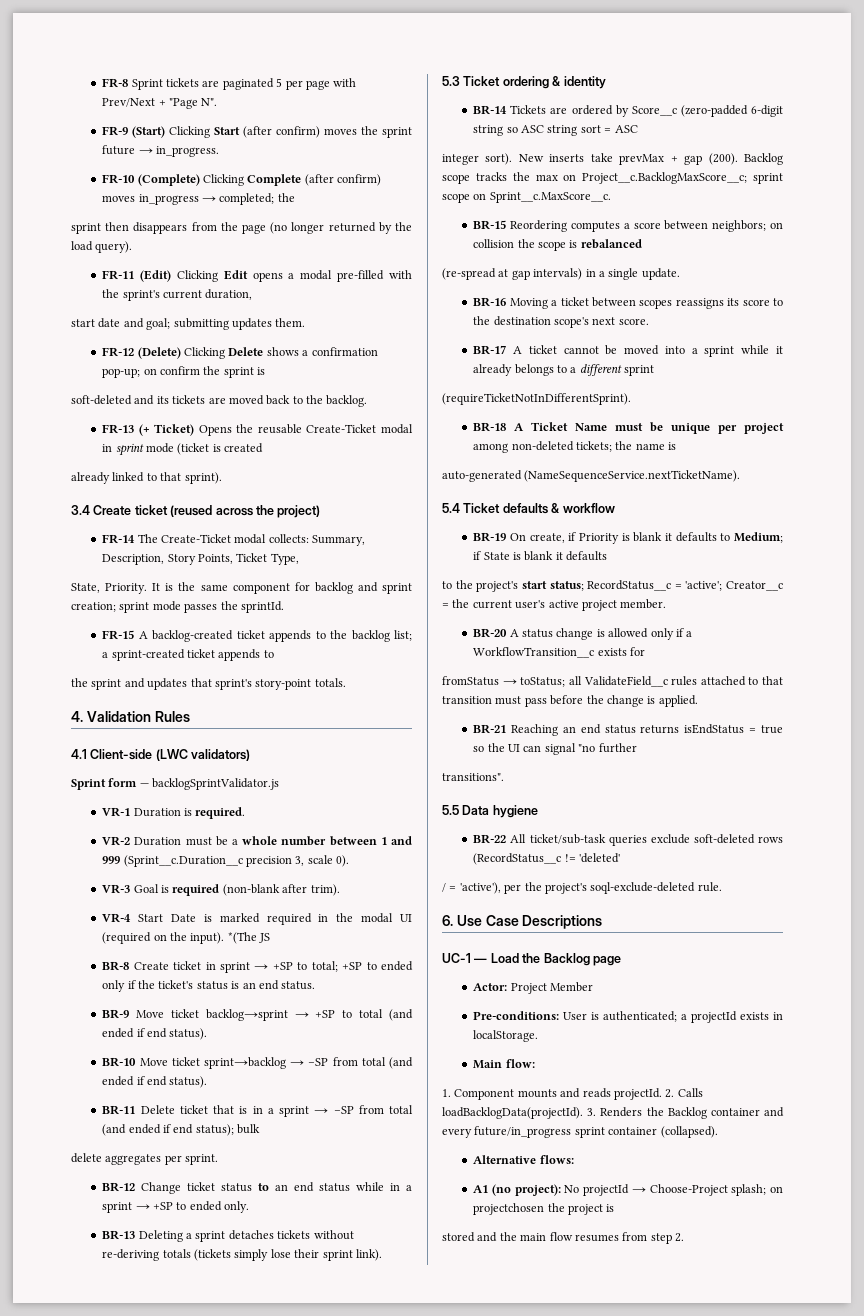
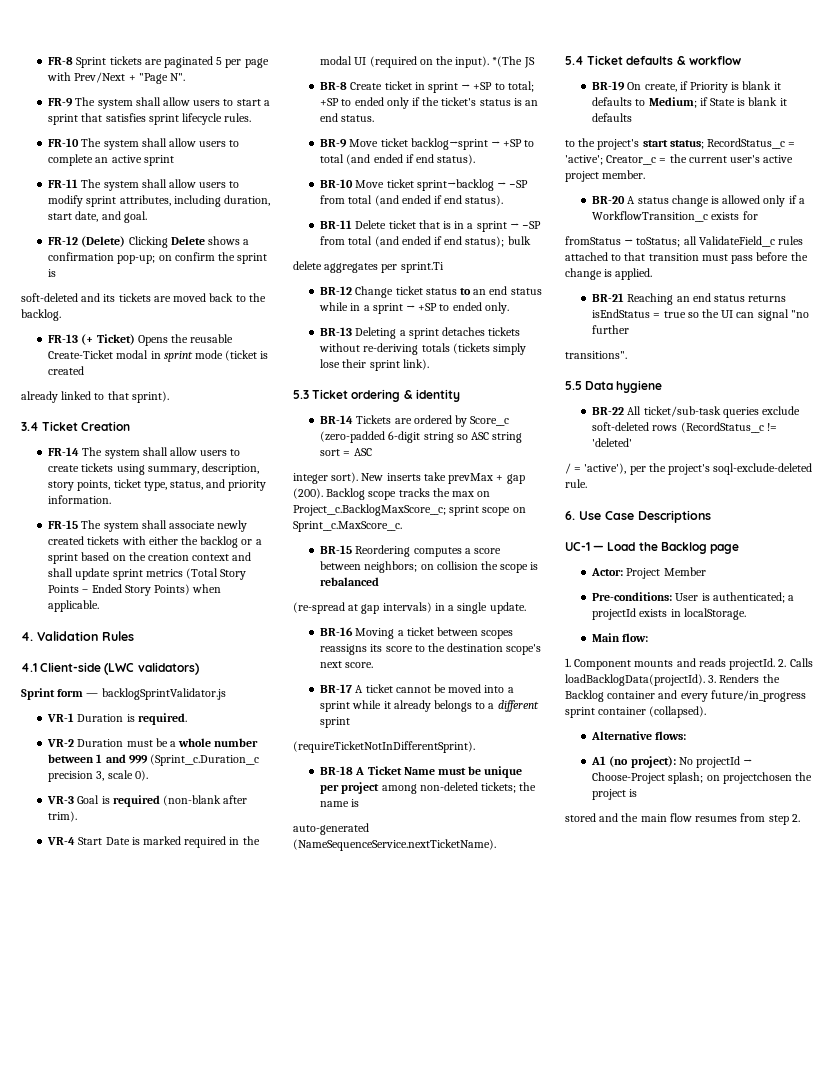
[132,126,412,138] [102,145,220,157] [102,174,382,186] [102,193,295,205] [71,222,412,234] [71,241,133,253] [102,270,412,282] [102,289,253,301] [71,318,306,330] (Start) Clicking Start (after confirm) moves the sprint future → in_progress. // FR-10 (Complete) Clicking Complete (after confirm) moves in_progress → completed; the // sprint then disappears from the page (no longer returned by the load query). // FR-11 (Edit) Clicking Edit opens a modal pre-filled with the sprint's current duration, // start date and goal; submitting updates them. -> [75,97,270,109] [48,113,252,125] [48,138,240,150] [48,154,174,166] [48,179,240,191] [48,195,270,207] [48,211,147,223] The system shall allow users to start a sprint that satisfies sprint lifecycle rules. // FR-10 The system shall allow users to complete an active sprint // FR-11 The system shall allow users to modify sprint attributes, including duration, start date, and goal.
[93,505,321,518] [102,534,366,546] [102,553,299,565] [71,582,412,594] [71,601,284,613] [102,630,412,642] [102,649,274,661] [71,678,346,690] Create ticket (reused across the project) // FR-14 The Create-Ticket modal collects: Summary, Description, Story Points, Ticket Type, // State, Priority. It is the same component for backlog and sprint creation; sprint mode passes the sprintId. // FR-15 A backlog-created ticket appends to the backlog list; a sprint-created ticket appends to // the sprint and updates that sprint's story-point totals. -> [42,421,131,431] [48,447,241,459] [48,463,259,475] [48,479,267,491] [48,495,112,504] [48,520,248,532] [48,536,262,548] [48,552,252,564] [48,568,247,580] [48,584,222,596] [48,600,100,612] Ticket Creation // FR-14 The system shall allow users to create tickets using summary, description, story points, ticket type, status, and priority information. // FR-15 The system shall associate newly created tickets with either the backlog or a sprint based on the creation context and shall update sprint metrics (Total Story Points – Ended Story Points) when applicable.
[185,1154,219,1165] sprint. -> [400,262,444,273] sprint.Ti

